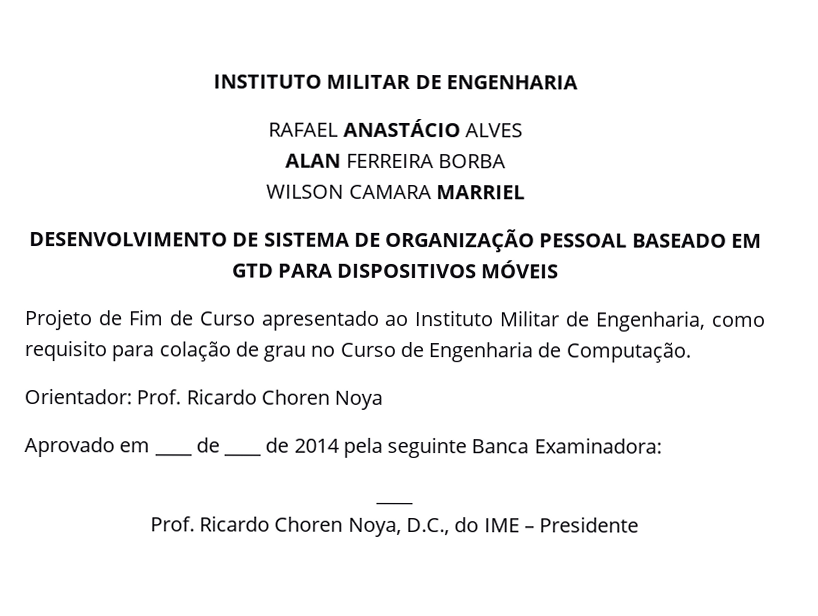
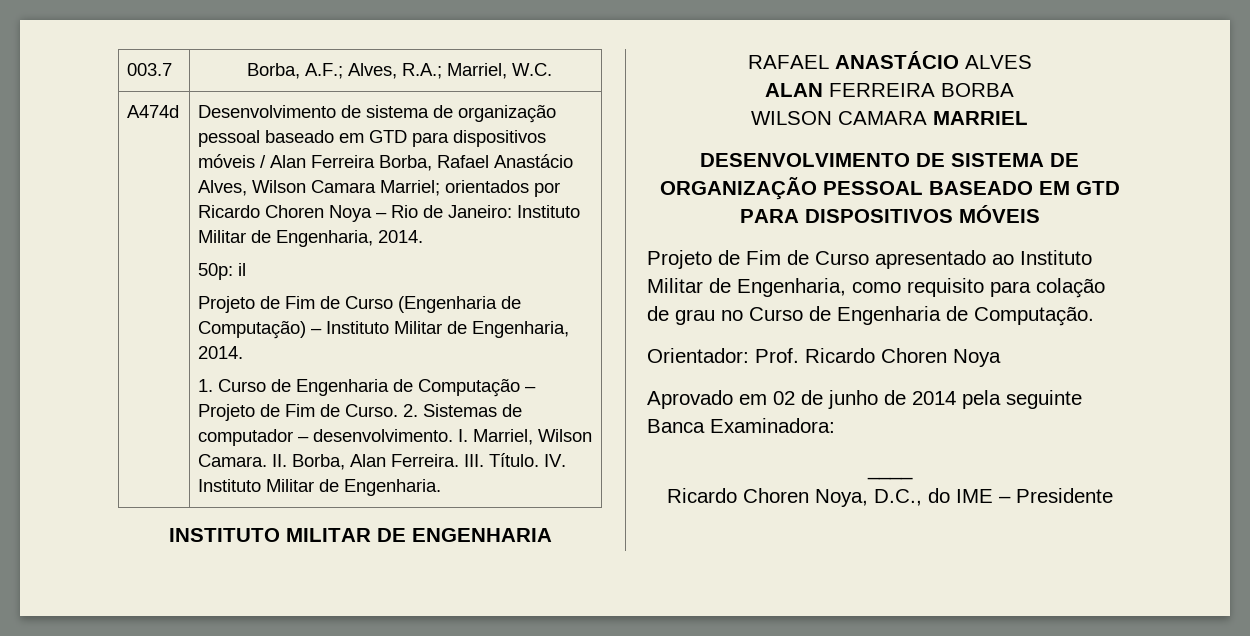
(213, 81) none -> [127,63,173,76] [247,63,553,79] [127,105,180,118] [198,104,557,123] [198,130,547,147] [198,154,574,171] [198,180,561,197] [198,205,581,222] [198,230,424,247] [198,263,247,280] [198,296,522,313] [198,320,570,339] [198,346,244,359] [198,378,537,397] [198,404,523,421] [198,429,593,446] [198,453,567,470] [198,479,442,496] 003.7 | Borba, A.F.; Alves, R.A.; Marriel, W.C. // A474d | Desenvolvimento de sistema de organização pessoal baseado em GTD para dispositivos móveis / Alan Ferreira Borba, Rafael Anastácio Alves, Wilson Camara Marriel; orientados por Ricardo Choren Noya – Rio de Janeiro: Instituto Militar de Engenharia, 2014. // 50p: il // Projeto de Fim de Curso (Engenharia de Computação) – Instituto Militar de Engenharia, 2014. // 1. Curso de Engenharia de Computação – Projeto de Fim de Curso. 2. Sistemas de computador – desenvolvimento. I. Marriel, Wilson Camara. II. Borba, Alan Ferreira. III. Título. IV. Instituto Militar de Engenharia. //
[153,437,262,457] ____ de ____ -> [773,390,878,409] 02 de junho
[149,516,195,532] Prof. -> (913, 477) none

